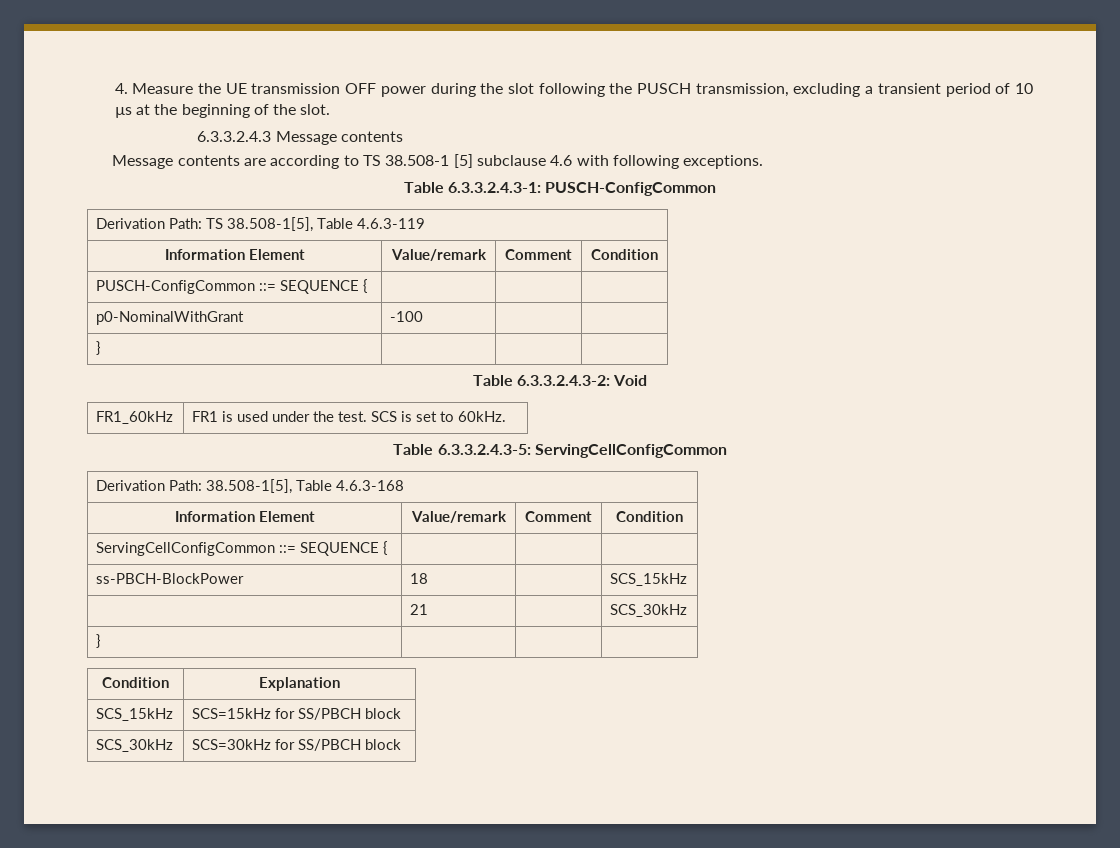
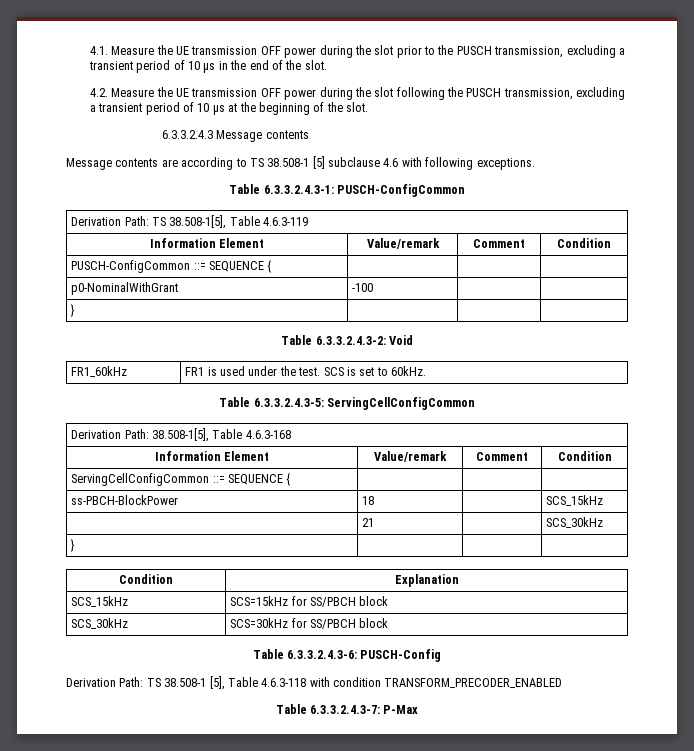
[114,83,128,94] 4. -> [89,45,625,58] [88,60,327,73] [89,88,108,97] 4.1. Measure the UE transmission OFF power during the slot prior to the PUSCH transmission, excluding a transient period of 10 µs in the end of the slot. // 4.2.
(402, 744) none -> [252,649,442,662] [66,676,563,690] [275,704,419,714] // Table 6.3.3.2.4.3-6: PUSCH-Config // Derivation Path: TS 38.508-1 [5], Table 4.6.3-118 with condition TRANSFORM_PRECODER_ENABLED // Table 6.3.3.2.4.3-7: P-Max

